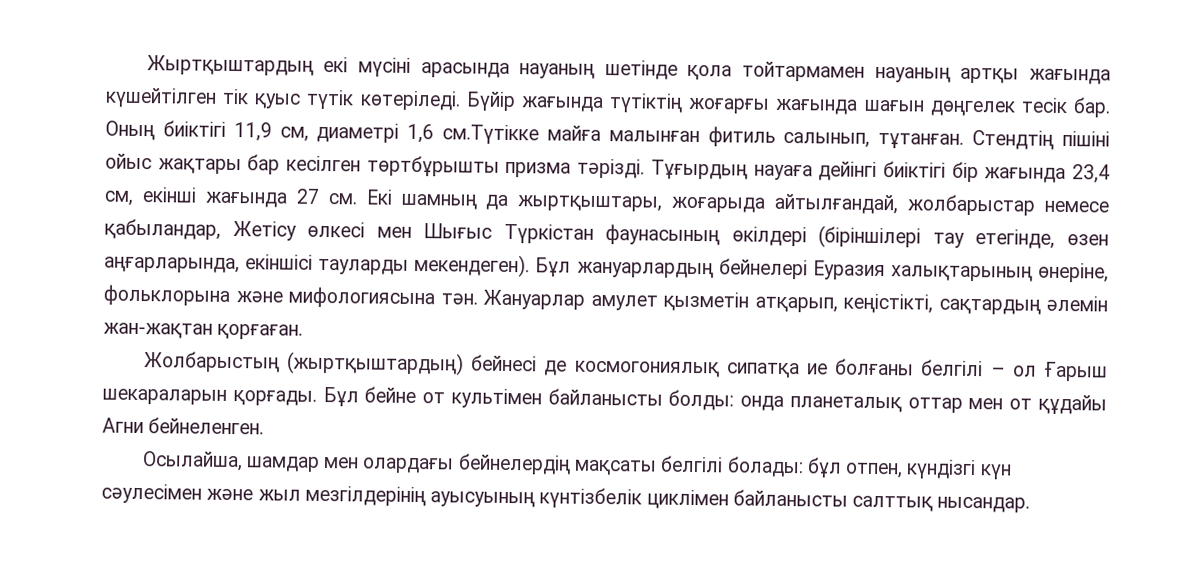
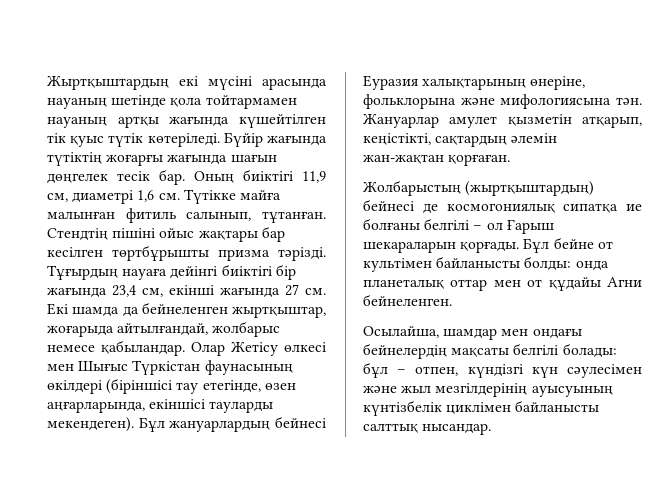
[442,124,540,145] см.Түтікке -> [158,189,236,204] см. Түтікке
[400,193,1109,216] [104,218,221,240] шамның да жыртқыштары, жоғарыда айтылғандай, жолбарыстар немесе қабыландар, -> [72,302,326,318] [47,321,281,337] [47,340,225,356] шамда да бейнеленген жыртқыштар, жоғарыда айтылғандай, жолбарыс немесе қабыландар. Олар
[818,225,922,249] (біріншілері -> [106,378,173,394] (біріншісі
[718,258,808,280] бейнелері -> [275,416,326,428] бейнесі
[362,457,455,474] олардағы -> [532,328,582,339] ондағы
(842, 467) none -> [397,369,407,374] –

